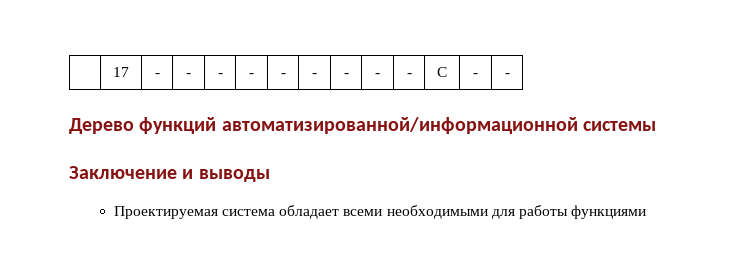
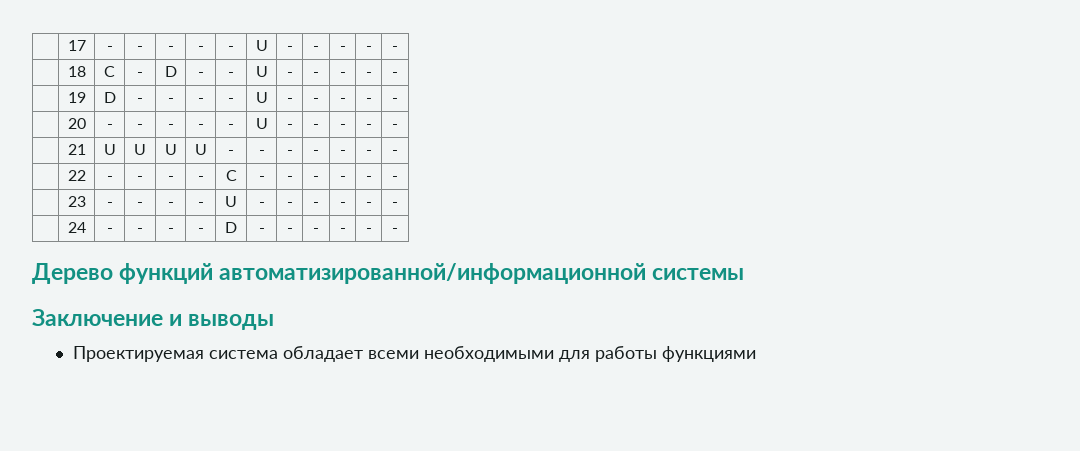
[312,73,317,77] [343,73,349,77] | - | - -> [255,40,268,51] [286,46,293,51] [313,46,319,51] [339,46,346,51] [365,46,372,51] [392,46,398,51] [67,66,86,77] [104,66,115,77] [137,72,143,77] [164,66,177,77] [197,72,204,77] [228,72,234,77] [255,66,268,77] [286,72,293,77] [313,72,319,77] [339,72,346,77] [365,72,372,77] [392,72,398,77] [67,92,86,103] [103,92,116,103] [137,98,143,103] [167,98,174,103] [197,98,204,103] [228,98,234,103] [255,92,268,103] [286,98,293,103] [313,98,319,103] [339,98,346,103] [365,98,372,103] [392,98,398,103] [67,118,86,129] [106,124,113,129] [137,124,143,129] [167,124,174,129] [197,124,204,129] [228,124,234,129] [255,118,268,129] [286,124,293,129] [313,124,319,129] [339,124,346,129] [365,124,372,129] [392,124,398,129] [67,144,86,155] [103,144,116,155] [134,144,146,155] [164,144,177,155] [194,144,207,155] [228,150,234,155] [258,150,265,155] [286,150,293,155] [313,150,319,155] [339,150,346,155] [365,150,372,155] [392,150,398,155] [67,170,86,181] [106,176,113,181] [137,176,143,181] | U | - | - | - | - | - // | 18 | C | - | D | - | - | U | - | - | - | - | - // | 19 | D | - | - | - | - | U | - | - | - | - | - // | 20 | - | - | - | - | - | U | - | - | - | - | - // | 21 | U | U | U | U | - | - | - | - | - | - | - // | 22 | - | -
(510, 75) none -> [313,176,319,181] [339,176,346,181] [365,176,372,181] [392,176,398,181] [67,196,86,207] [106,202,113,207] [137,202,143,207] [167,202,174,207] [197,202,204,207] [225,196,237,207] [258,202,265,207] [286,202,293,207] [313,202,319,207] [339,202,346,207] [365,202,372,207] [392,202,398,207] [67,222,86,233] [106,228,113,233] [137,228,143,233] [167,228,174,233] [197,228,204,233] [225,222,237,233] [258,228,265,233] [286,228,293,233] [313,228,319,233] [339,228,346,233] [365,228,372,233] [392,228,398,233] | - | - | - | - // | 23 | - | - | - | - | U | - | - | - | - | - | - // | 24 | - | - | - | - | D | - | - | - | - | - | -

